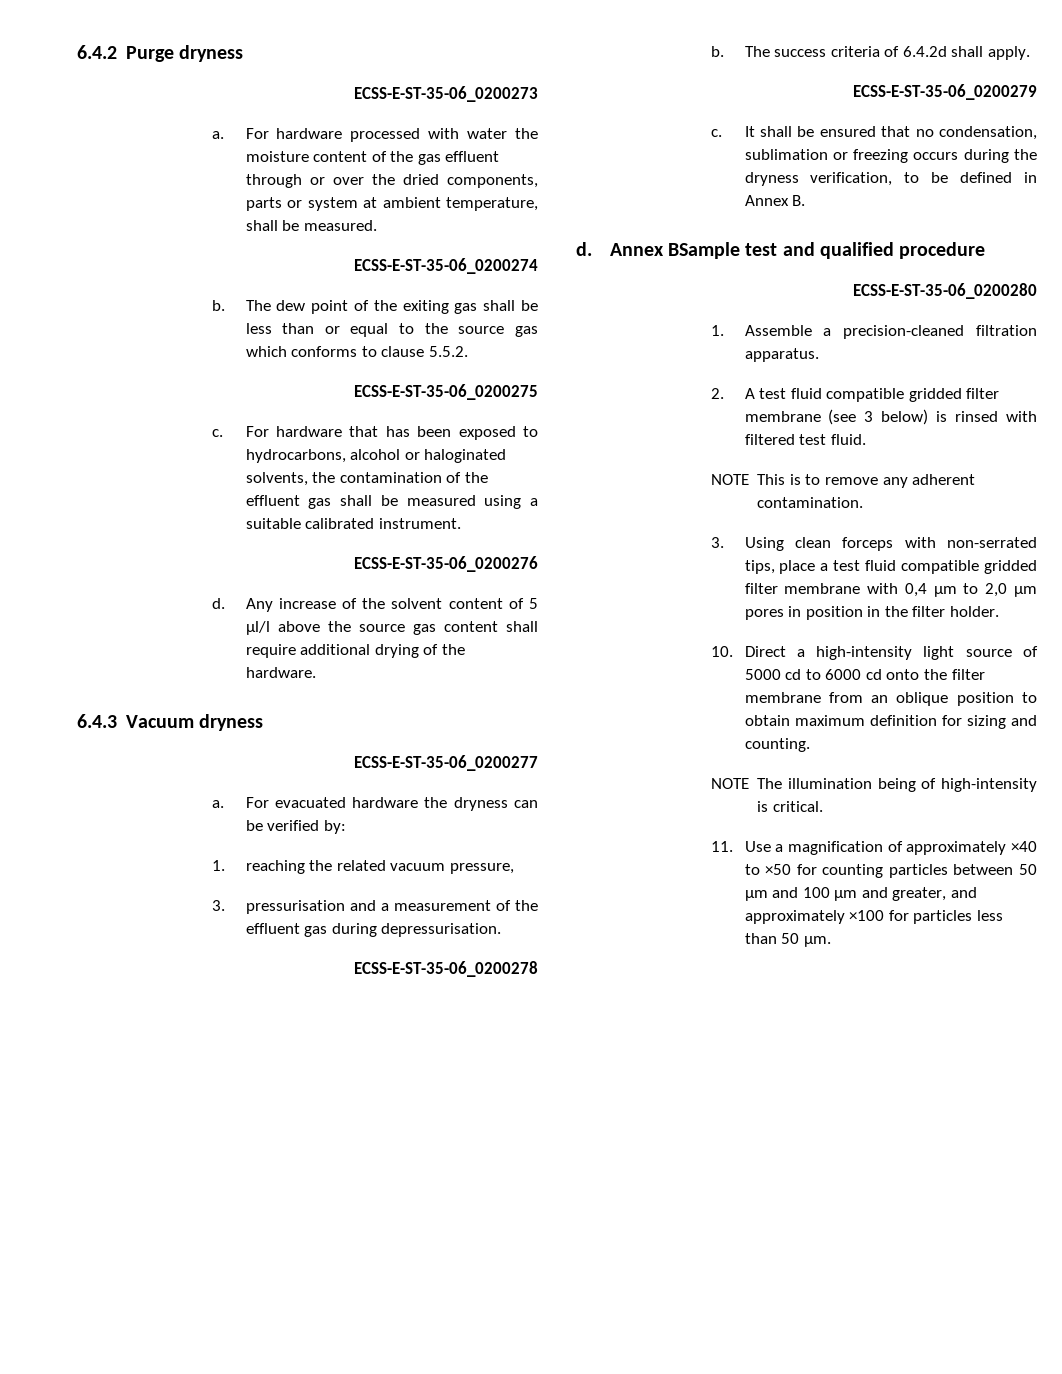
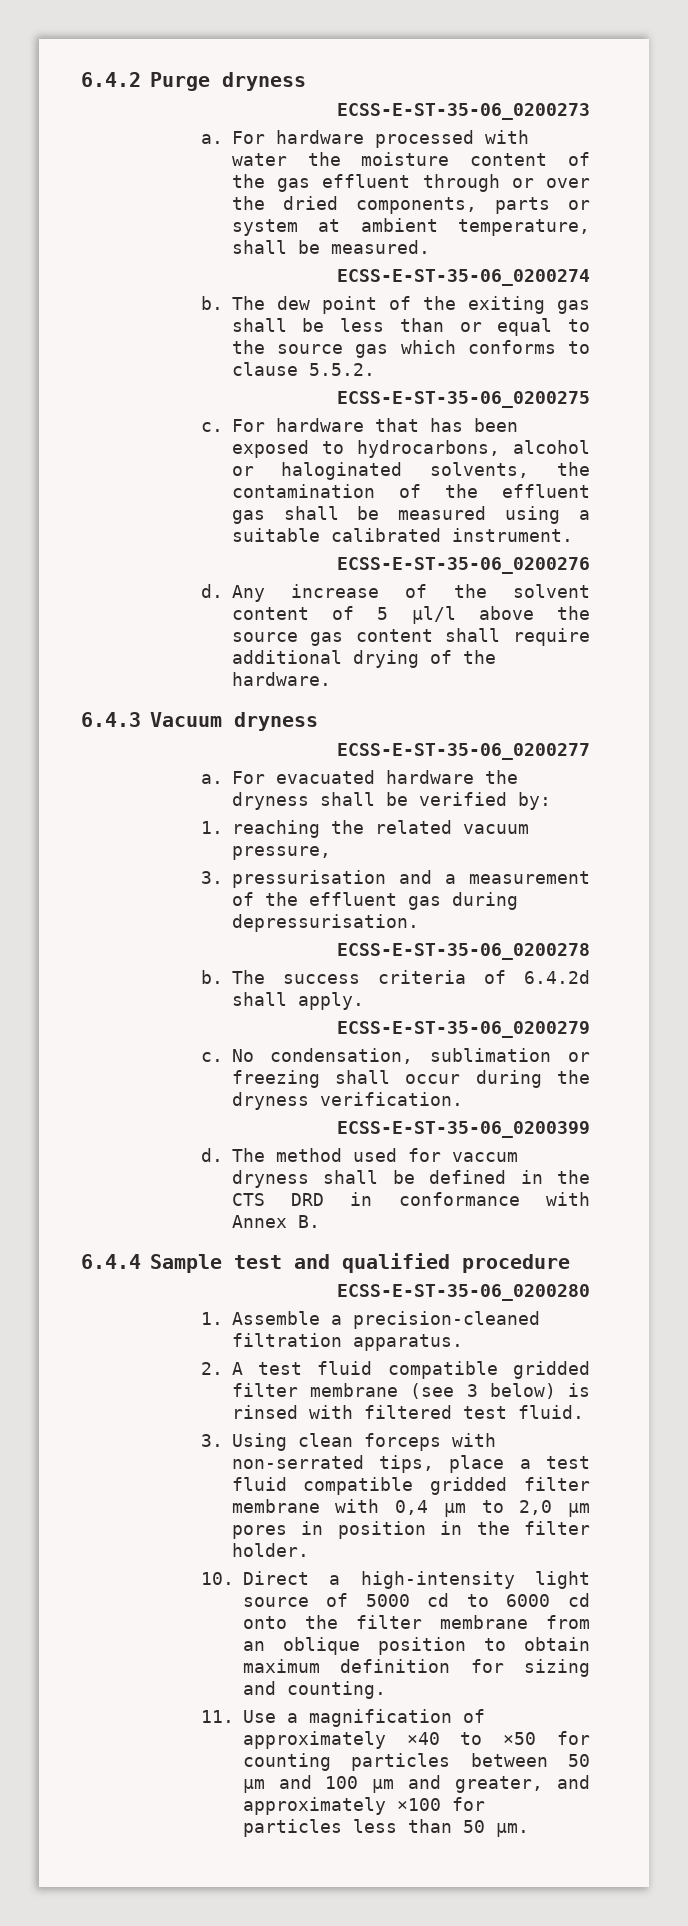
[513,800,538,808] can -> [319,792,375,806] shall
[744,126,934,137] It shall be ensured that no -> [231,1049,254,1062] No
[913,152,959,160] occurs -> [335,1070,461,1084] shall occur
[810,172,1037,186] verification, to be defined in -> [319,1092,463,1106] [337,1121,590,1138] [200,1148,518,1162] [231,1170,590,1188] [231,1192,590,1206] verification. // ECSS-E-ST-35-06_0200399 // d. The method used for vaccum dryness shall be defined in the CTS DRD in conformance with
[576,242,740,259] d. Annex BSample -> [81,1254,222,1273] 6.4.4 Sample
[710,474,976,488] [757,497,864,508] // NOTE This is to remove any adherent contamination. -> (584, 1412) none
[710,778,1037,792] [757,801,823,812] // NOTE The illumination being of high-intensity is critical. -> (386, 1690) none

